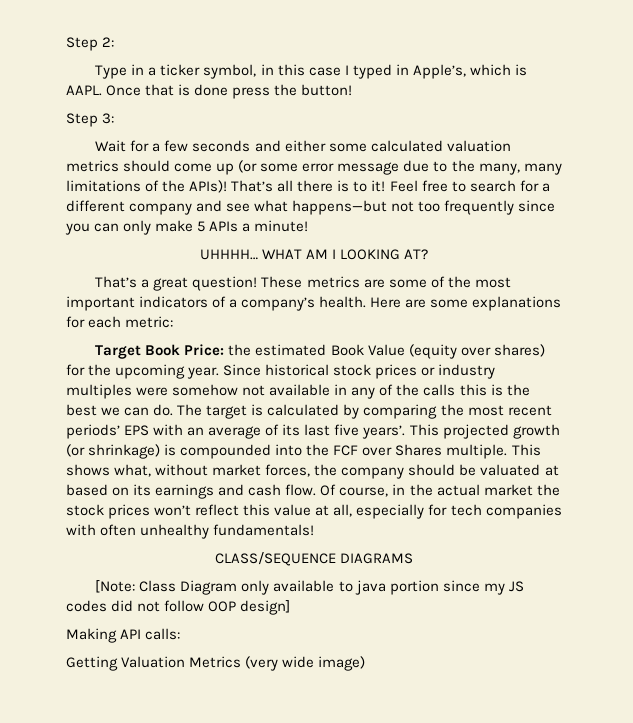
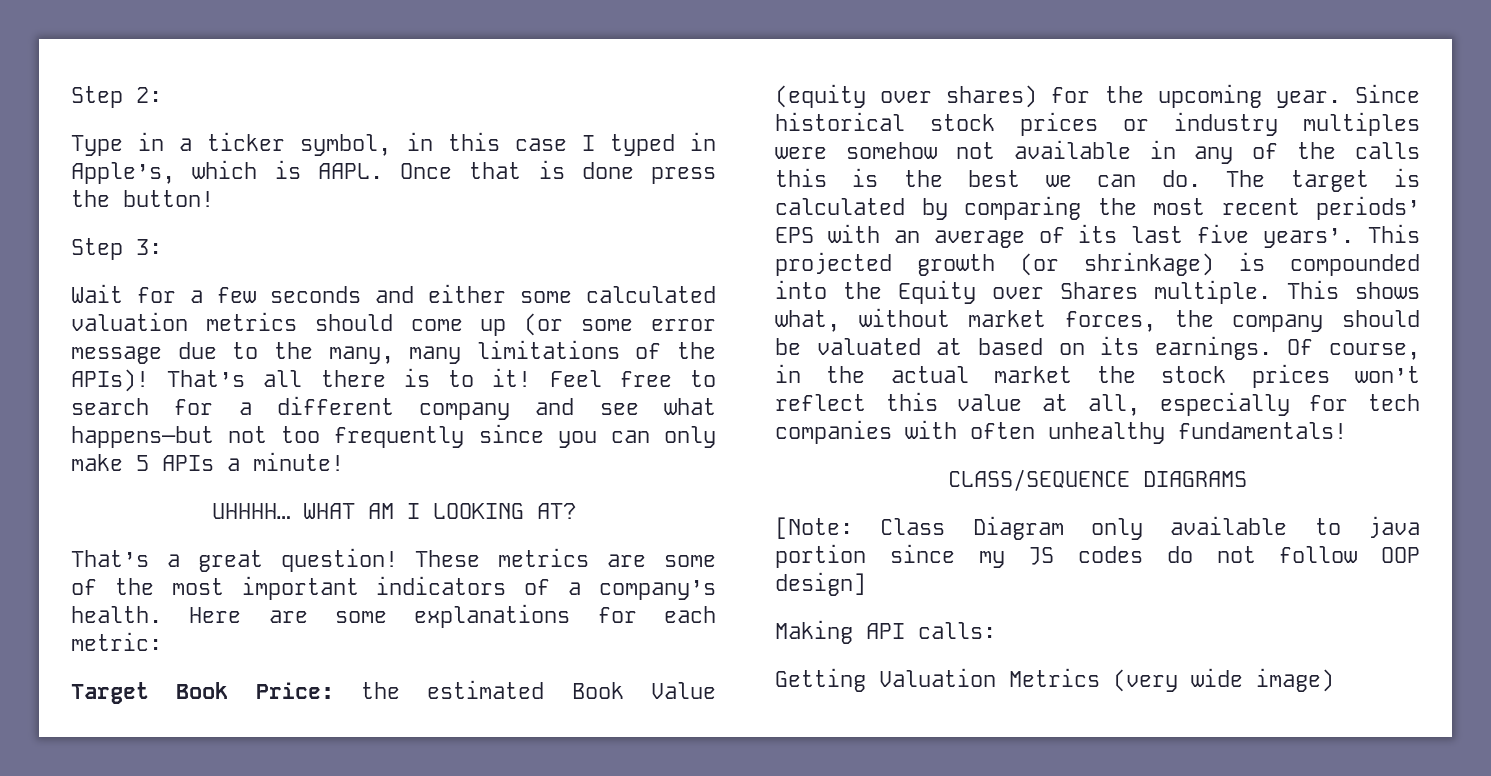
[333,445,359,456] FCF -> [898,280,976,304] Equity
[155,484,317,499] earnings and cash flow. -> [1154,336,1272,360] earnings.
[111,600,134,612] did -> [1166,546,1193,563] do

